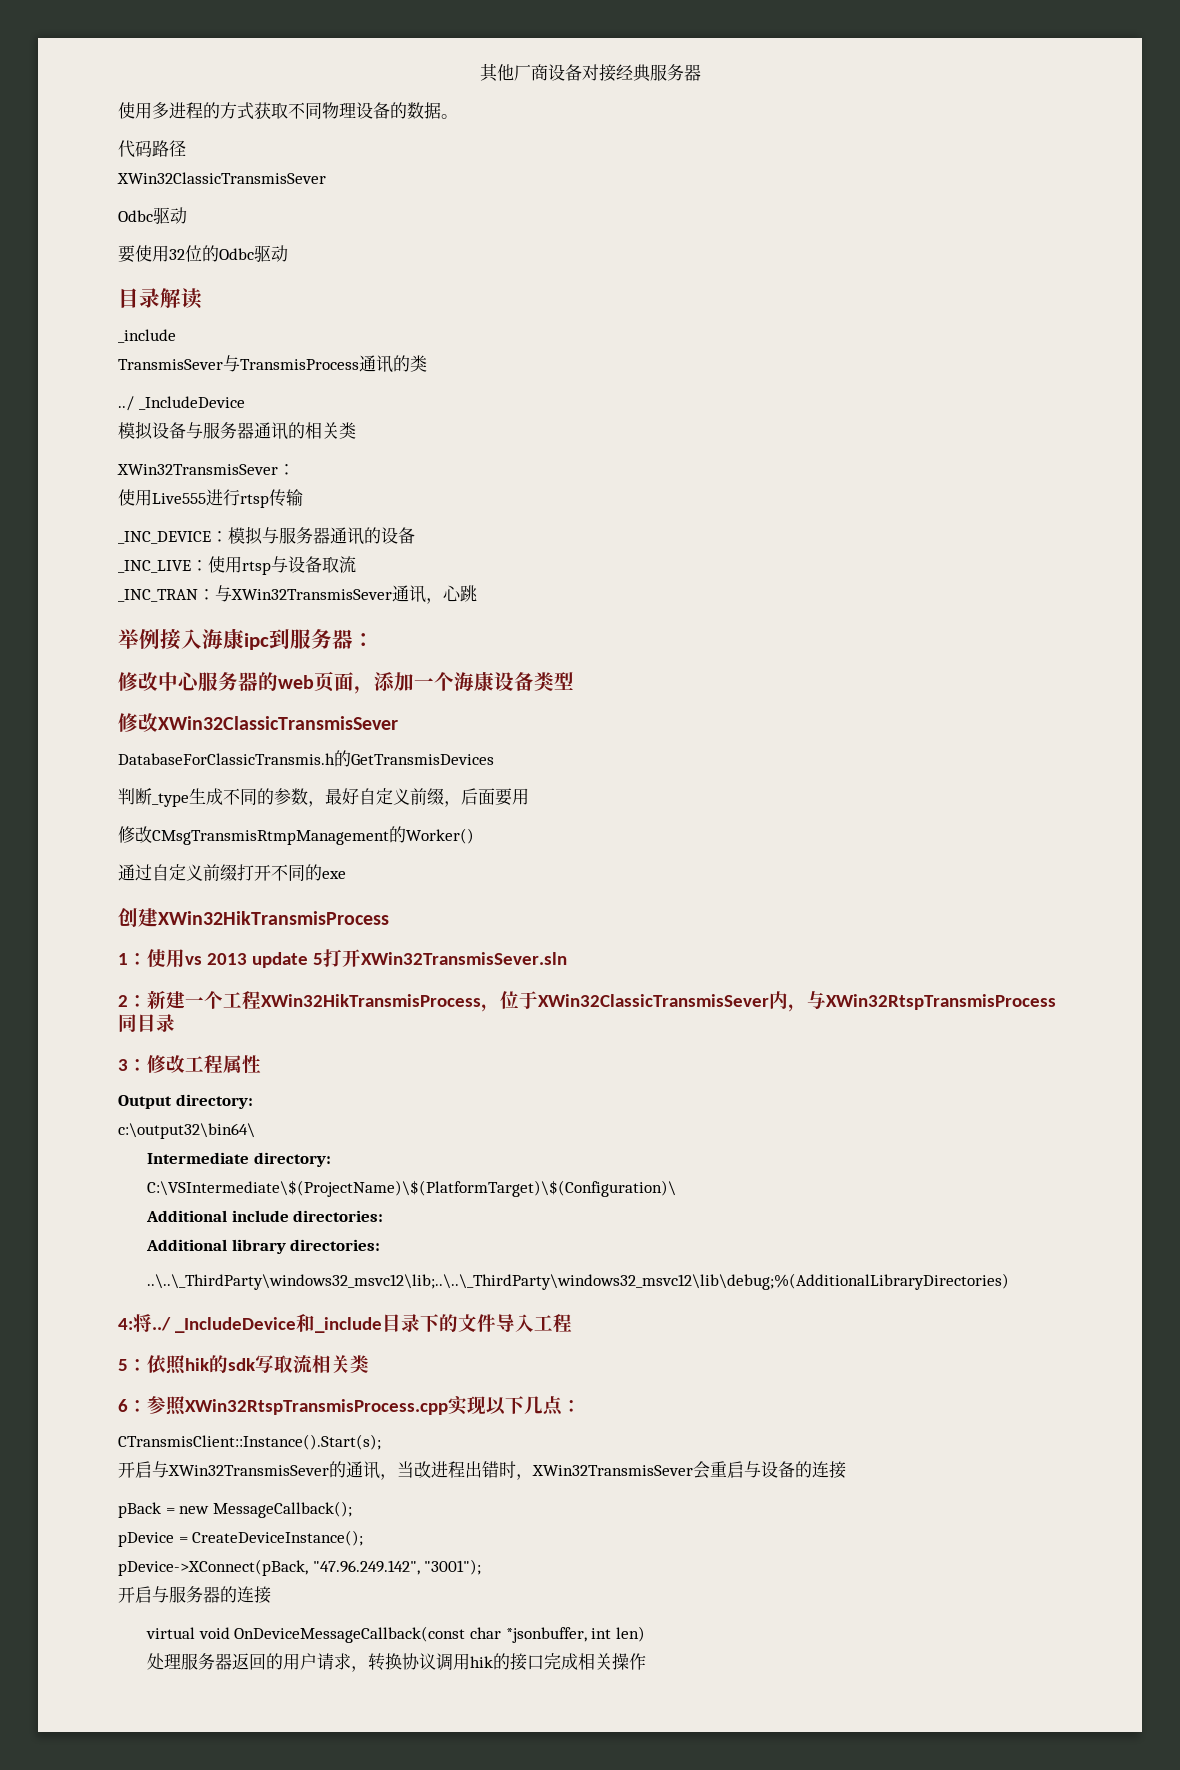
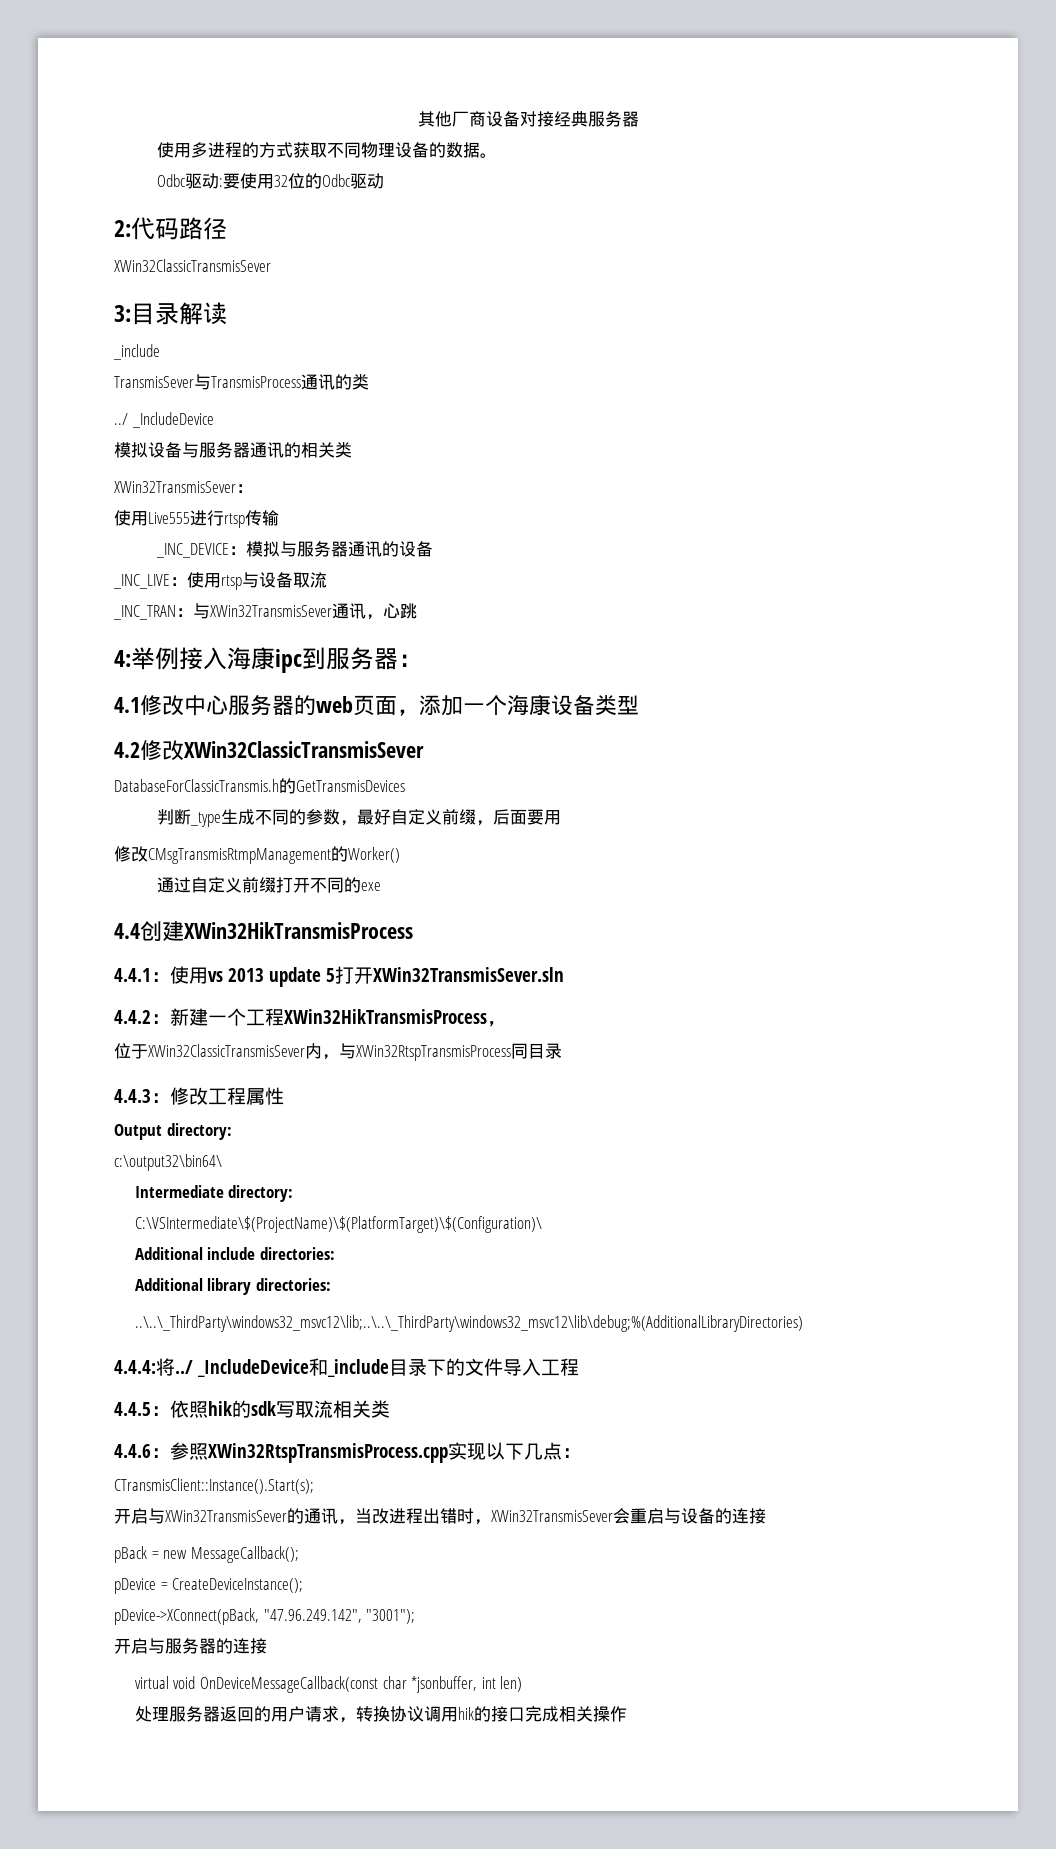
[118,140,186,158] [117,172,326,184] [118,207,187,224] // 代码路径 // XWin32ClassicTransmisSever // Odbc驱动 // -> [157,173,224,189] // Odbc驱动:
(288, 253) none -> [114,217,227,240] [114,259,271,272] [114,305,131,322] 2:代码路径 // XWin32ClassicTransmisSever // 3:
(477, 593) none -> [114,650,131,667] 4:
(374, 640) none -> [114,697,140,713] 4.1
(574, 681) none -> [114,742,140,758] 4.2
(346, 875) none -> [114,923,140,939] 4.4
[118,953,128,965] 1 -> [114,968,151,982] 4.4.1
[118,995,128,1007] 2 -> [114,1010,151,1024] 4.4.2
(500, 1008) none -> (506, 1024) //
[118,1059,128,1071] 3 -> [114,1089,151,1103] 4.4.3
[118,1318,133,1330] 4: -> [114,1360,156,1374] 4.4.4:
[118,1359,128,1371] 5 -> [114,1402,151,1416] 4.4.5
[118,1399,128,1412] 6 -> [114,1444,151,1458] 4.4.6

